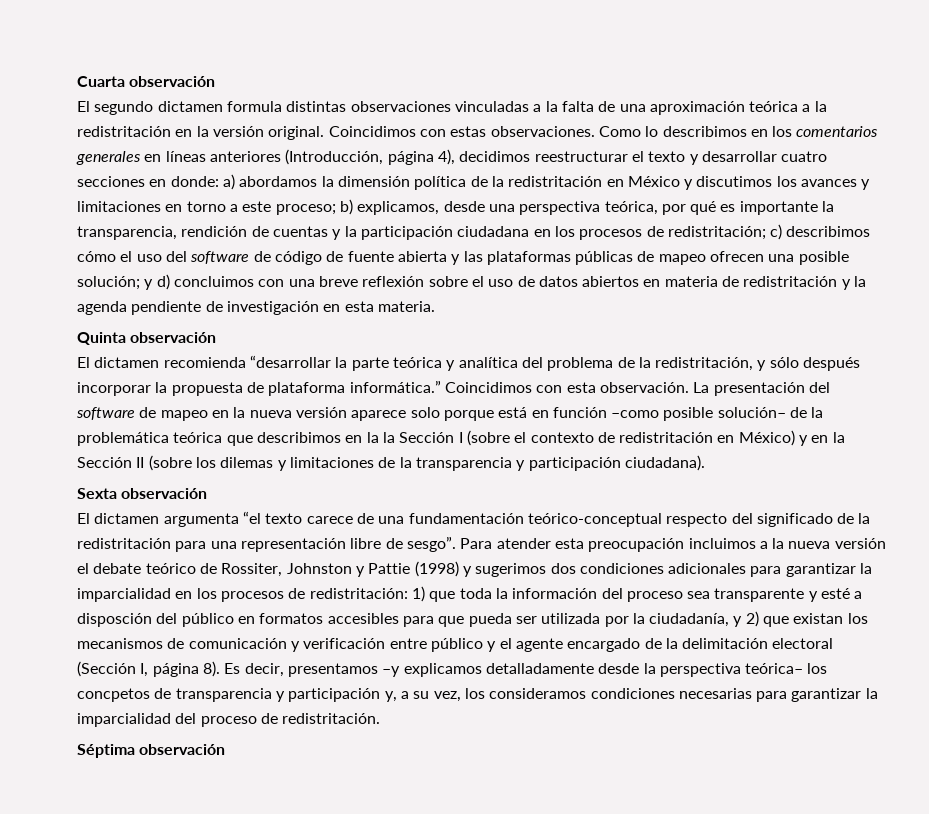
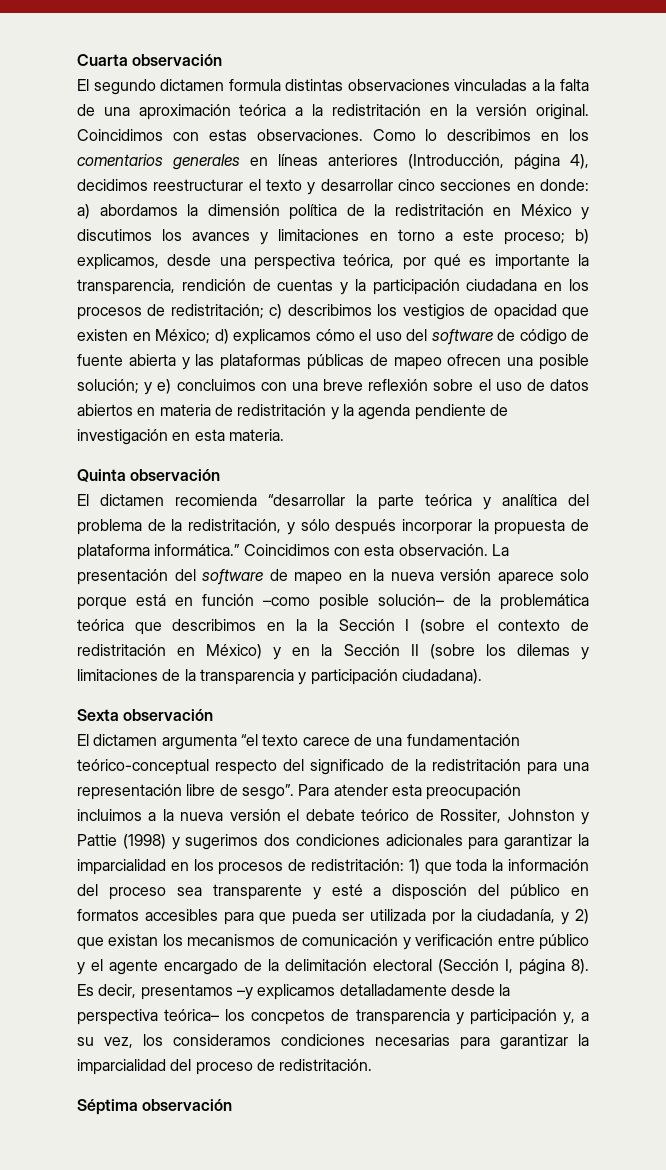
[781,151,828,162] cuatro -> [398,179,435,191] cinco
(871, 231) none -> [377,304,590,320] [77,329,311,345] los vestigios de opacidad que existen en México; d) explicamos
[156,274,170,290] d) -> [157,379,172,394] e)

